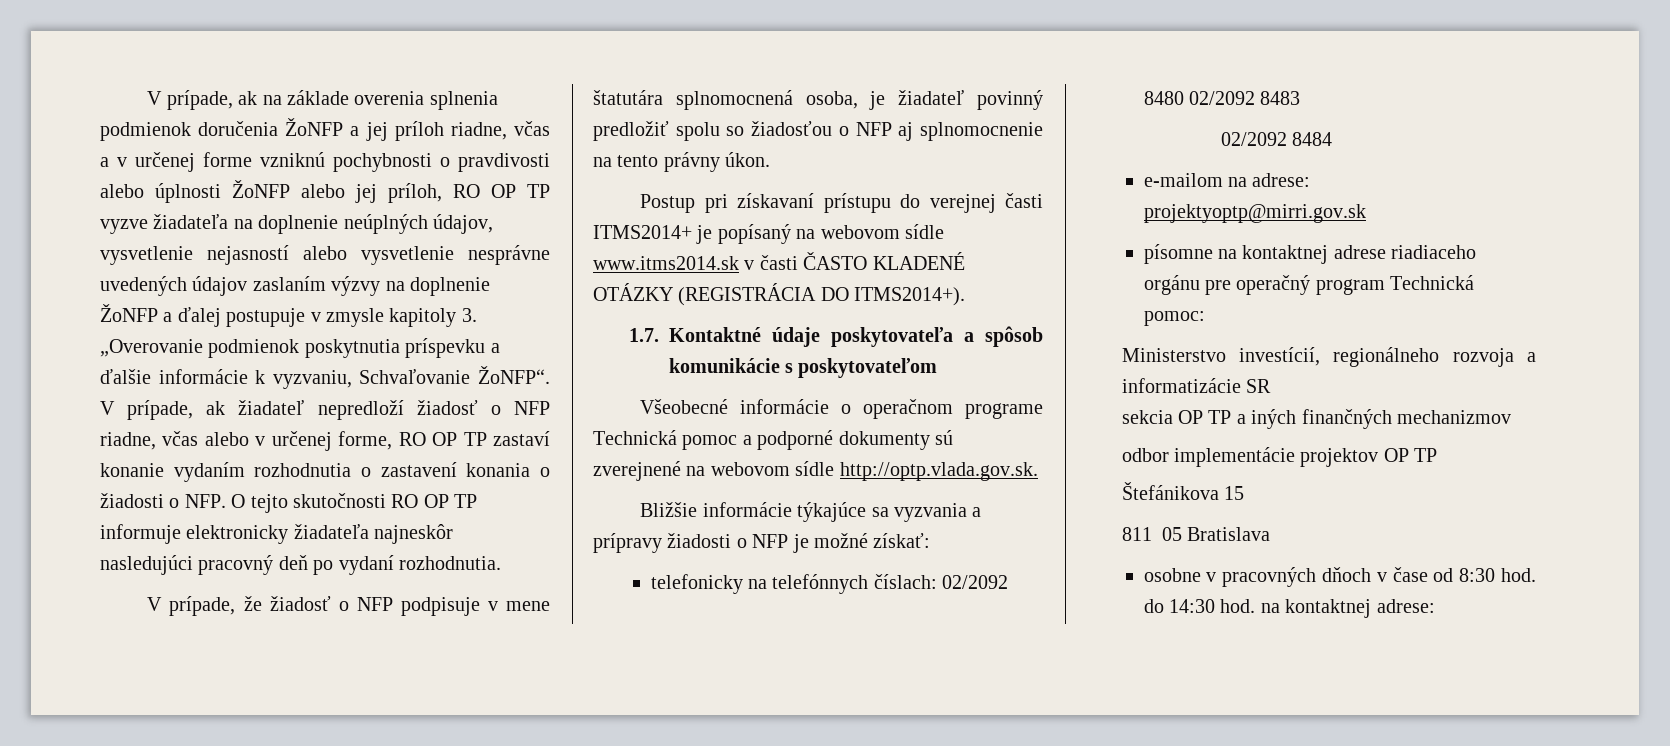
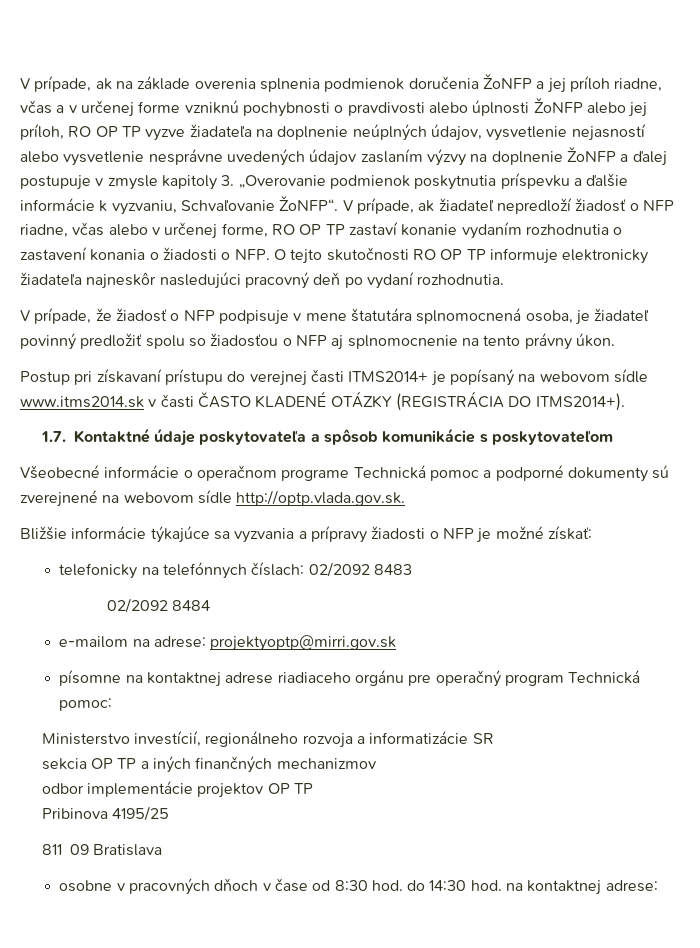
[1143,91,1256,105] 8480 02/2092 -> (370, 569) none
[1121,482,1245,500] Štefánikova 15 -> [41,806,169,821] Pribinova 4195/25
[1161,527,1182,541] 05 -> [69,844,89,855] 09

